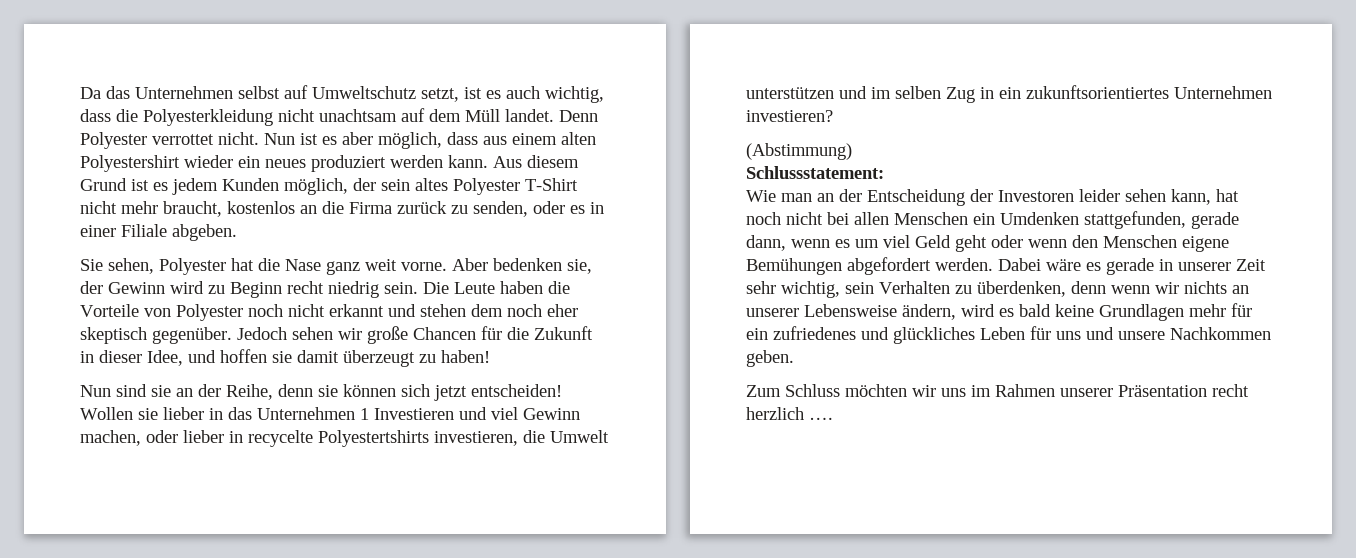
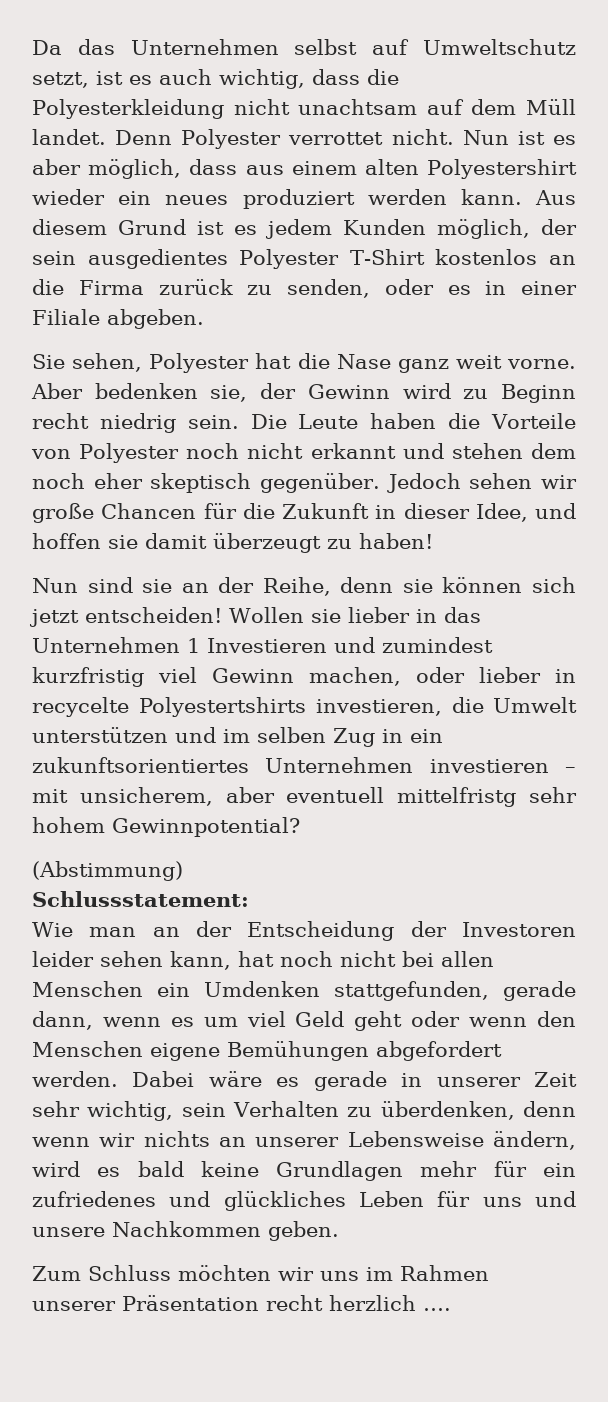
[415,178,448,191] altes -> [87,249,228,269] ausgedientes
[80,201,222,217] nicht mehr braucht, -> (425, 257) none
(487, 413) none -> [382,637,493,653] [32,667,144,687] zumindest kurzfristig
[746,110,833,122] investieren? -> [429,759,577,773] [32,787,577,807] [32,817,300,837] investieren – mit unsicherem, aber eventuell mittelfristg sehr hohem Gewinnpotential?

